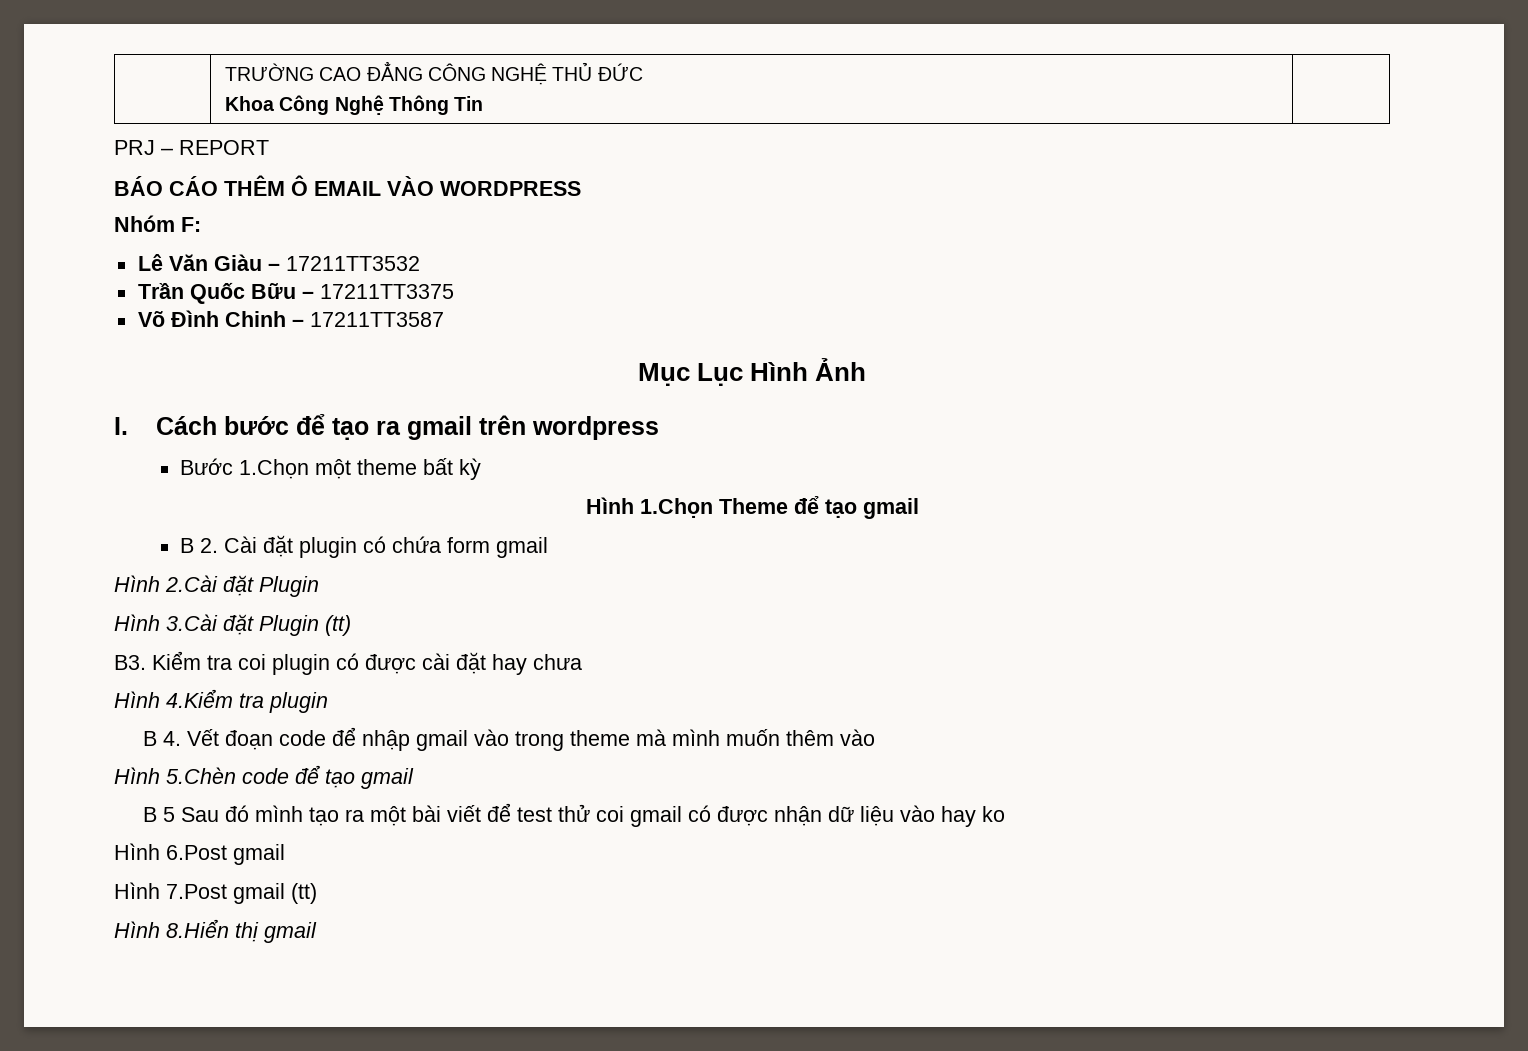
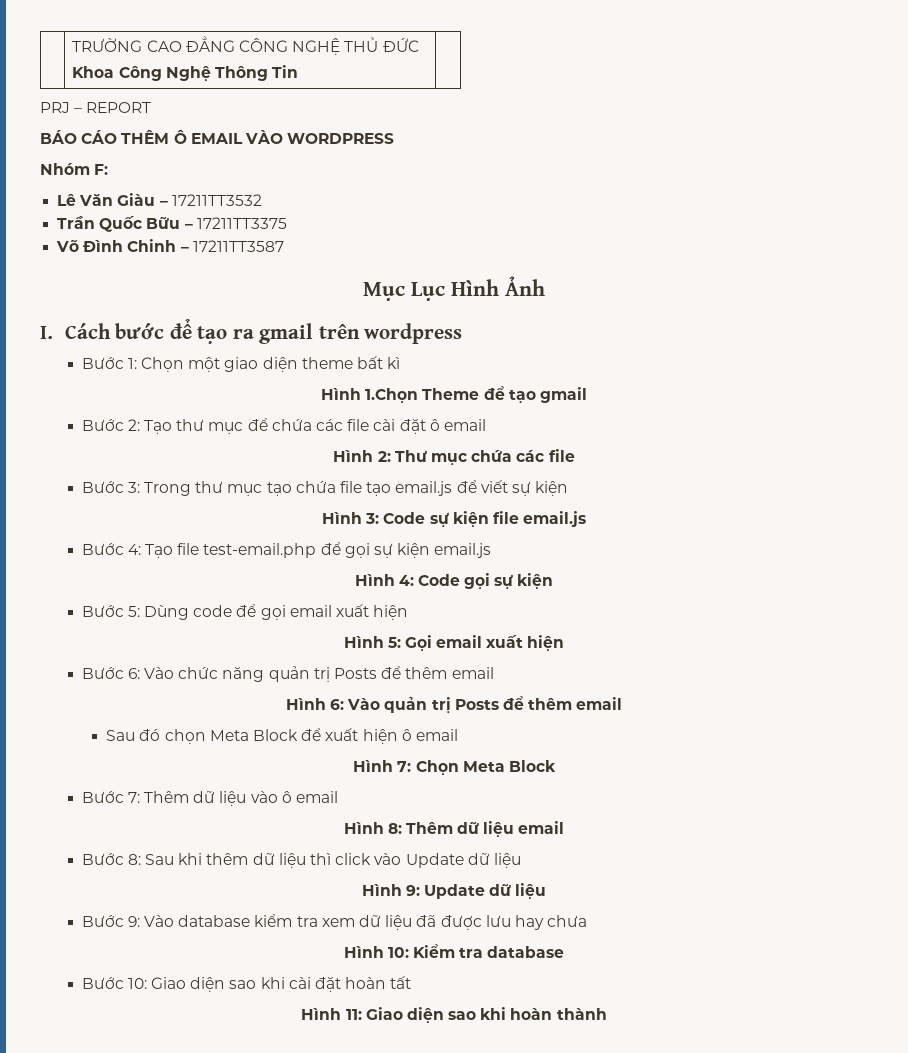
[239,459,352,479] 1.Chọn một -> [127,357,298,372] 1: Chọn một giao diện
[459,458,482,480] kỳ -> [387,357,401,369] kì
[180,535,549,558] [114,575,319,597] [114,614,351,636] [114,651,582,675] [114,689,328,713] [143,727,876,751] [114,765,414,789] [143,803,1006,827] [114,843,285,865] [114,882,317,904] [114,919,317,943] B 2. Cài đặt plugin có chứa form gmail // Hình 2.Cài đặt Plugin // Hình 3.Cài đặt Plugin (tt) // B3. Kiểm tra coi plugin có được cài đặt hay chưa // Hình 4.Kiểm tra plugin // B 4. Vết đoạn code để nhập gmail vào trong theme mà mình muốn thêm vào // Hình 5.Chèn code để tạo gmail // B 5 Sau đó mình tạo ra một bài viết để test thử coi gmail có được nhận dữ liệu vào hay ko // Hình 6.Post gmail // Hình 7.Post gmail (tt) // Hình 8.Hiển thị gmail -> [81,418,486,434] [333,449,575,466] [81,480,569,496] [321,511,587,528] [81,542,492,558] [354,573,554,590] [81,604,409,620] [343,635,565,652] [81,666,494,682] [285,696,623,714] [106,728,458,744] [353,760,556,776] [81,791,338,806] [343,821,565,838] [81,853,521,868] [361,883,547,900] [81,914,588,930] [343,944,565,958] [81,976,412,992] [301,1007,607,1024] Bước 2: Tạo thư mục để chứa các file cài đặt ô email // Hình 2: Thư mục chứa các file // Bước 3: Trong thư mục tạo chứa file tạo email.js để viết sự kiện // Hình 3: Code sự kiện file email.js // Bước 4: Tạo file test-email.php để gọi sự kiện email.js // Hình 4: Code gọi sự kiện // Bước 5: Dùng code để gọi email xuất hiện // Hình 5: Gọi email xuất hiện // Bước 6: Vào chức năng quản trị Posts để thêm email // Hình 6: Vào quản trị Posts để thêm email // Sau đó chọn Meta Block để xuất hiện ô email // Hình 7: Chọn Meta Block // Bước 7: Thêm dữ liệu vào ô email // Hình 8: Thêm dữ liệu email // Bước 8: Sau khi thêm dữ liệu thì click vào Update dữ liệu // Hình 9: Update dữ liệu // Bước 9: Vào database kiểm tra xem dữ liệu đã được lưu hay chưa // Hình 10: Kiểm tra database // Bước 10: Giao diện sao khi cài đặt hoàn tất // Hình 11: Giao diện sao khi hoàn thành

